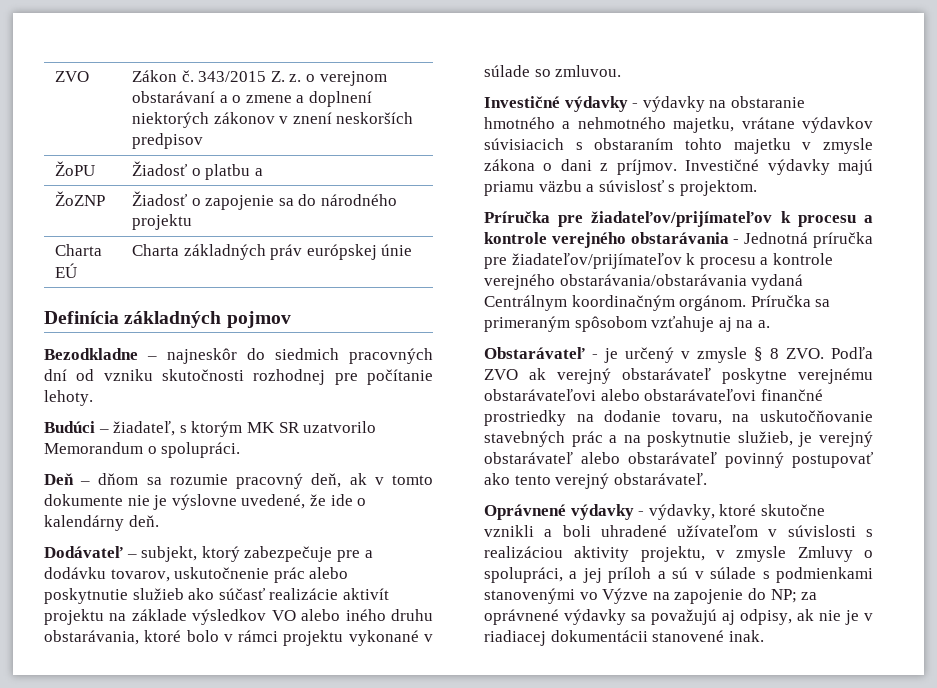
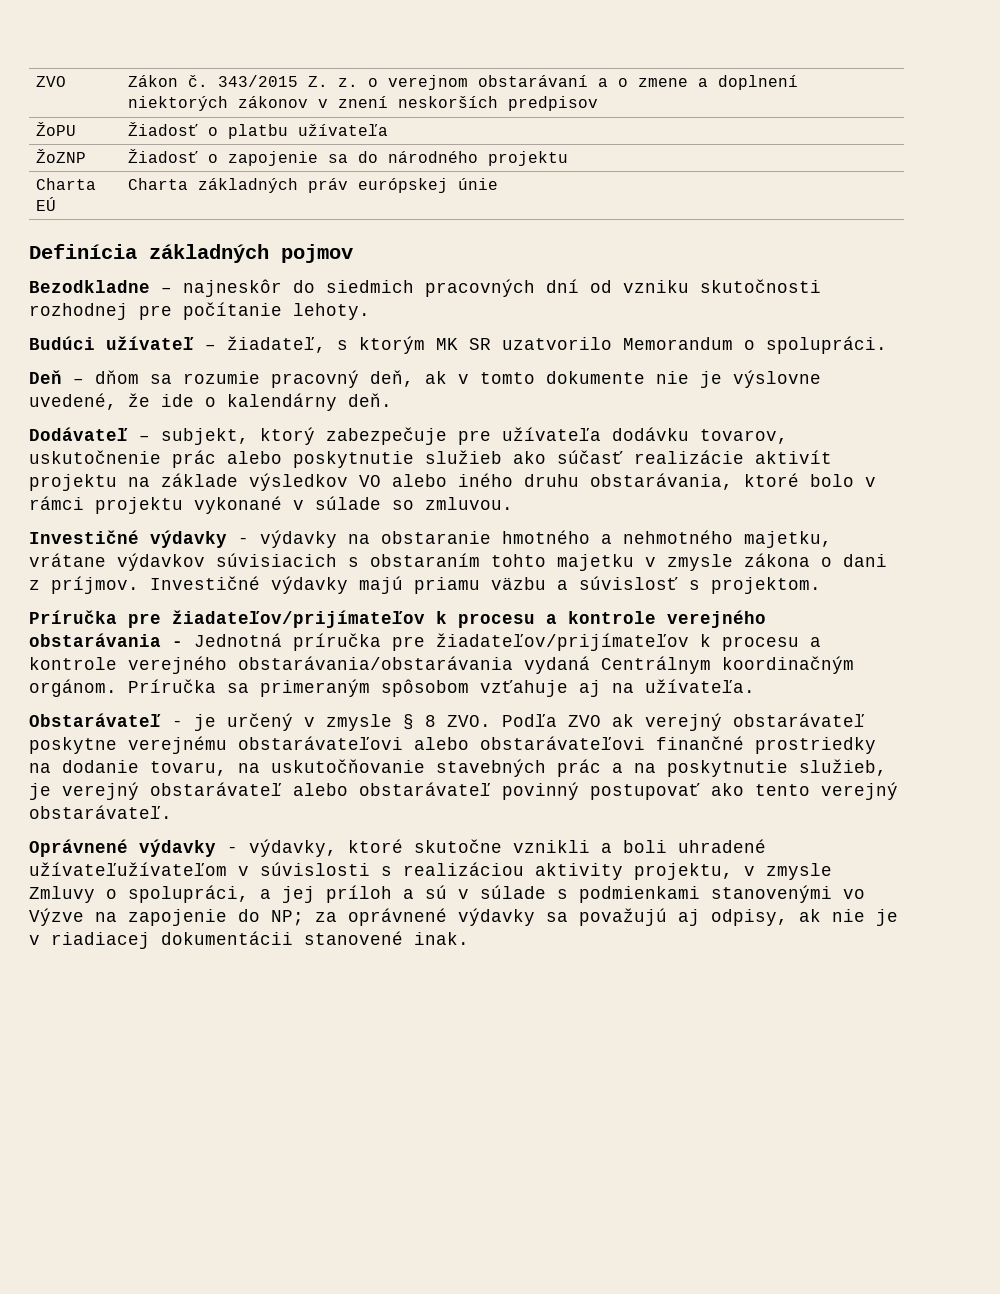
[254,168,263,176] a -> [298,124,389,136] užívateľa
(95, 427) none -> [106,336,194,350] užívateľ
[364,550,373,558] a -> [502,427,601,441] užívateľa
[757,320,770,328] a. -> [645,679,755,693] užívateľa.
[677,525,759,537] užívateľom -> [29,862,227,876] užívateľužívateľom

